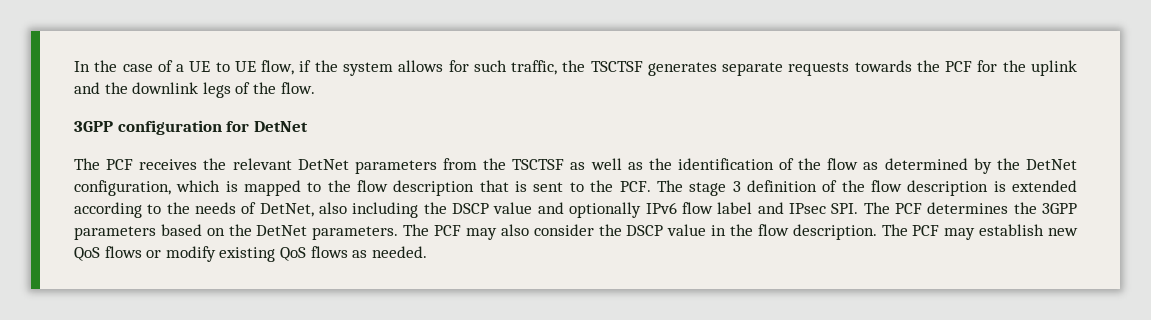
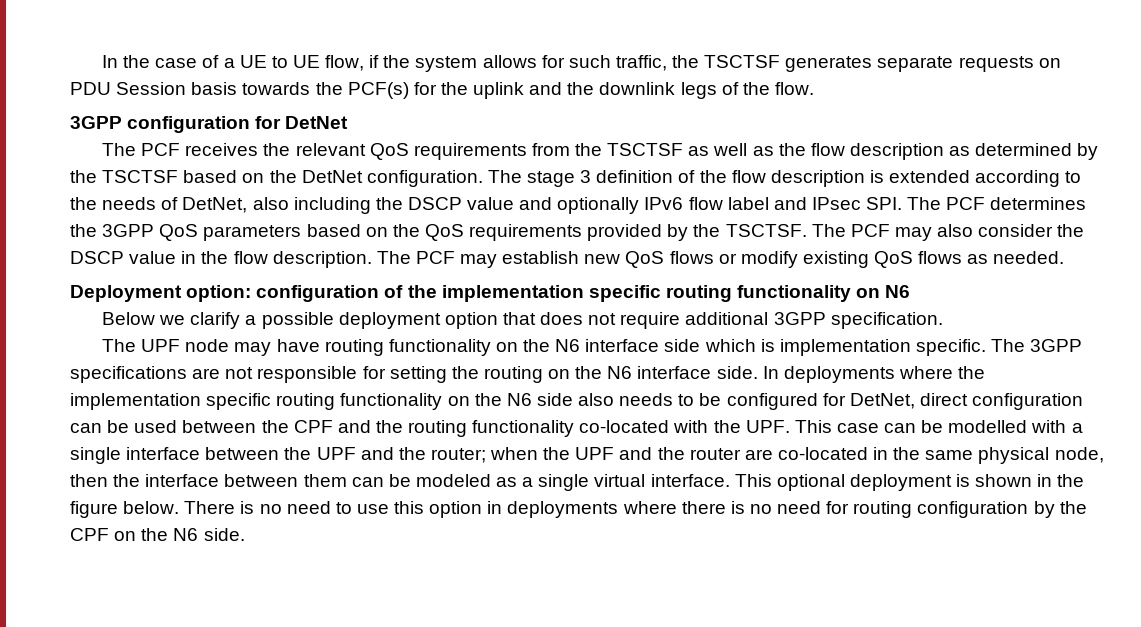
(850, 69) none -> [1038,58,1061,68] [70,82,238,95] on PDU Session basis
[945,61,973,72] PCF -> [347,82,409,99] PCF(s)
[297,159,437,174] DetNet parameters -> [369,143,527,160] QoS requirements
[677,158,1077,174] [74,180,651,196] identification of the flow as determined by the DetNet configuration, which is mapped to the flow description that is sent to the PCF. -> [810,143,1099,160] [70,170,483,187] flow description as determined by the TSCTSF based on the DetNet configuration.
(1077, 208) none -> [159,224,199,241] QoS
[256,225,399,240] DetNet parameters. -> [424,224,807,241] QoS requirements provided by the TSCTSF.
(427, 252) none -> [70,285,911,302] [102,312,943,329] [102,339,1083,356] [70,366,986,383] [70,393,1084,410] [70,420,1083,437] [70,447,1104,464] [70,474,1085,491] [70,501,1087,518] [70,528,245,541] // Deployment option: configuration of the implementation specific routing functionality on N6 // Below we clarify a possible deployment option that does not require additional 3GPP specification. // The UPF node may have routing functionality on the N6 interface side which is implementation specific. The 3GPP specifications are not responsible for setting the routing on the N6 interface side. In deployments where the implementation specific routing functionality on the N6 side also needs to be configured for DetNet, direct configuration can be used between the CPF and the routing functionality co-located with the UPF. This case can be modelled with a single interface between the UPF and the router; when the UPF and the router are co-located in the same physical node, then the interface between them can be modeled as a single virtual interface. This optional deployment is shown in the figure below. There is no need to use this option in deployments where there is no need for routing configuration by the CPF on the N6 side.

